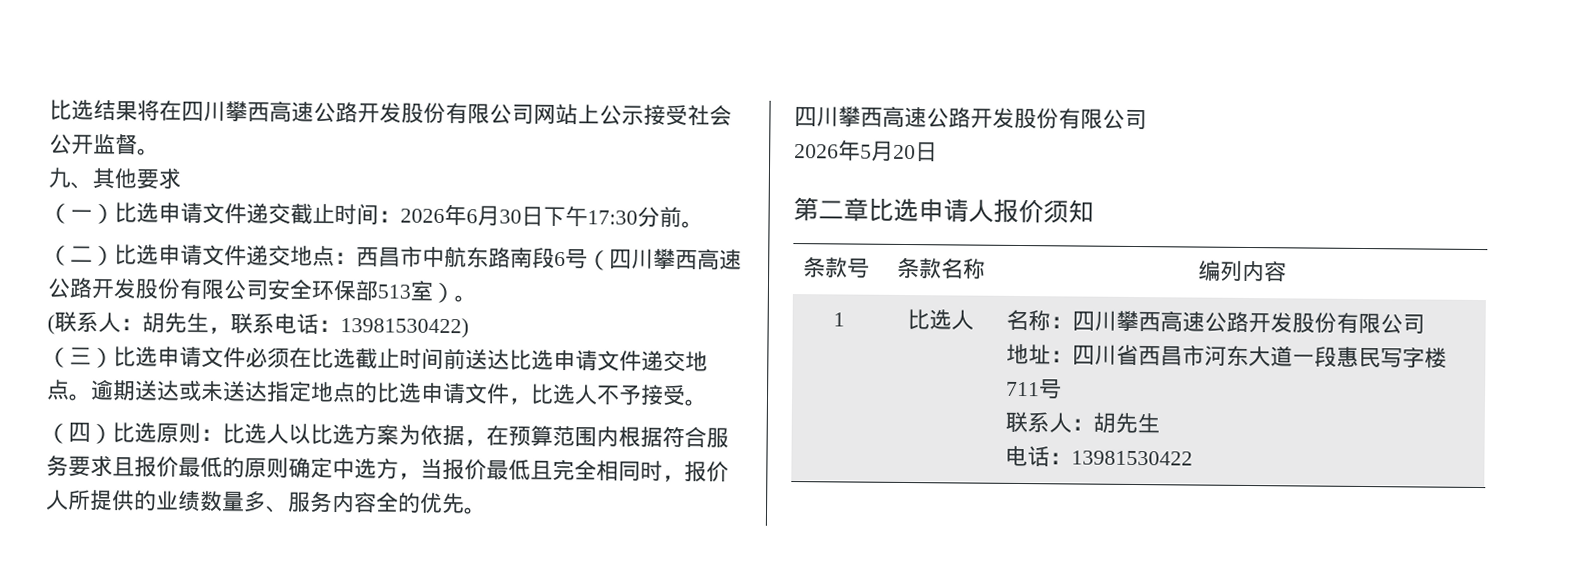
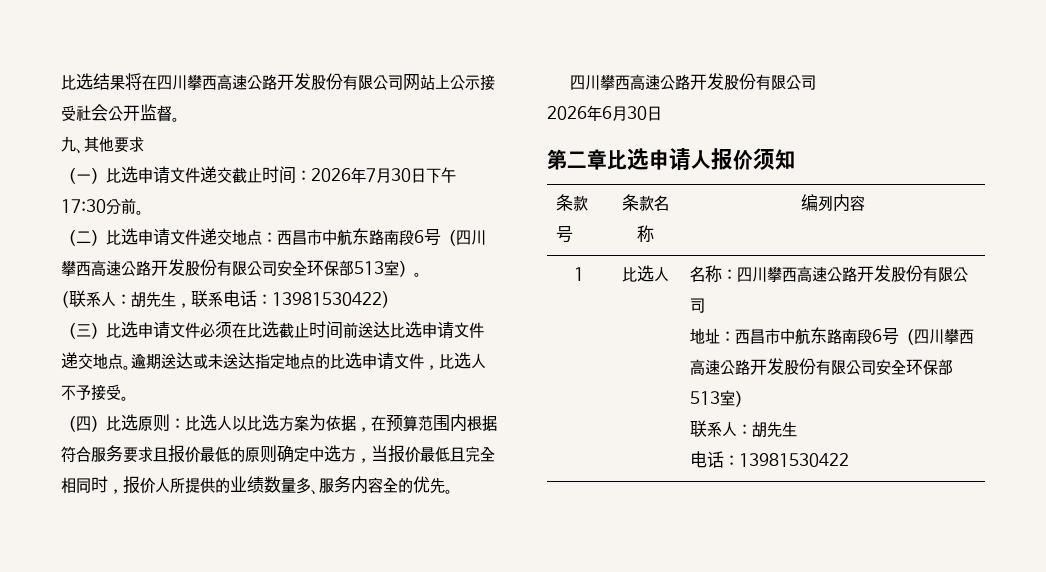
[466,209,478,224] 6 -> [366,168,376,182] 7
[860,140,916,162] 5月20 -> [602,106,647,121] 6月30
[1072,344,1448,369] [1006,378,1063,399] 四川省西昌市河东大道一段惠民写字楼711号 -> [734,327,974,345] [689,358,953,376] [689,390,750,407] 西昌市中航东路南段6号（四川攀西高速公路开发股份有限公司安全环保部513室）

